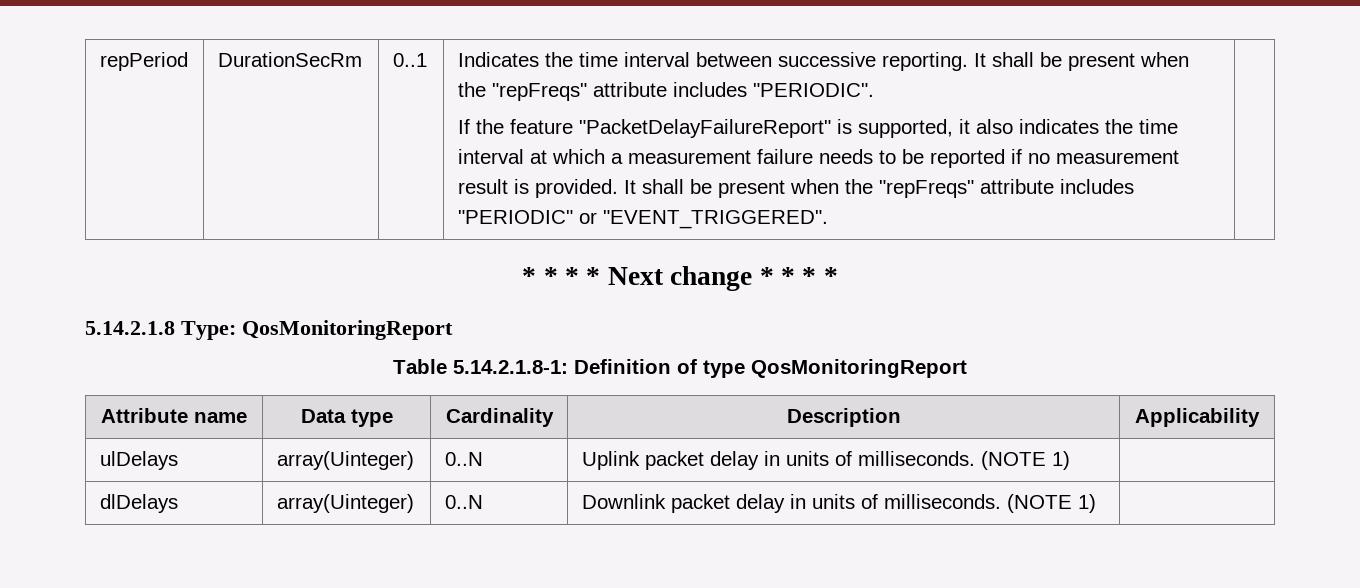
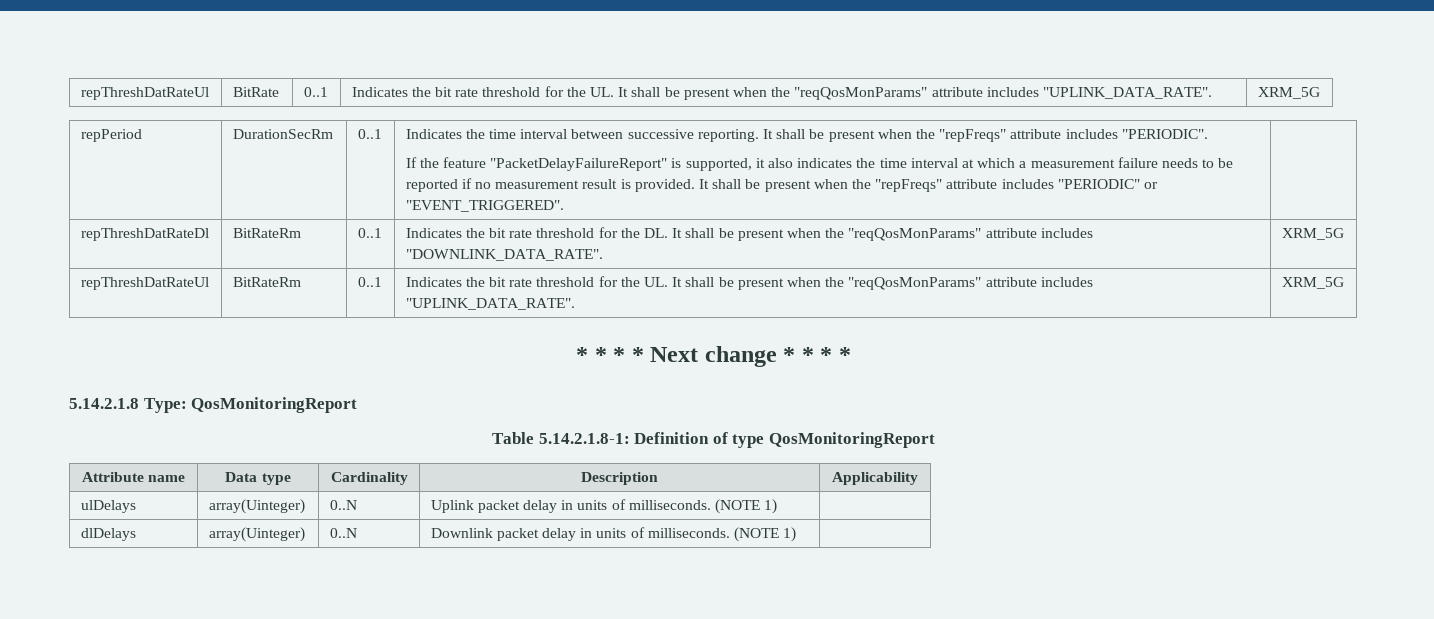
(99, 61) none -> [80,87,209,100] [232,87,279,97] [303,87,328,97] [351,86,1212,100] [1257,87,1320,99] repThreshDatRateUl | BitRate | 0..1 | Indicates the bit rate threshold for the UL. It shall be present when the "reqQosMonParams" attribute includes "UPLINK_DATA_RATE". | XRM_5G //
(828, 219) none -> [80,228,209,241] [232,228,301,238] [357,228,382,238] [405,227,1093,241] [405,249,603,261] [1281,228,1344,240] [80,277,209,290] [232,277,301,287] [357,277,382,287] [405,276,1093,290] [405,298,575,310] [1281,277,1344,289] // repThreshDatRateDl | BitRateRm | 0..1 | Indicates the bit rate threshold for the DL. It shall be present when the "reqQosMonParams" attribute includes "DOWNLINK_DATA_RATE". | XRM_5G // repThreshDatRateUl | BitRateRm | 0..1 | Indicates the bit rate threshold for the UL. It shall be present when the "reqQosMonParams" attribute includes "UPLINK_DATA_RATE". | XRM_5G

